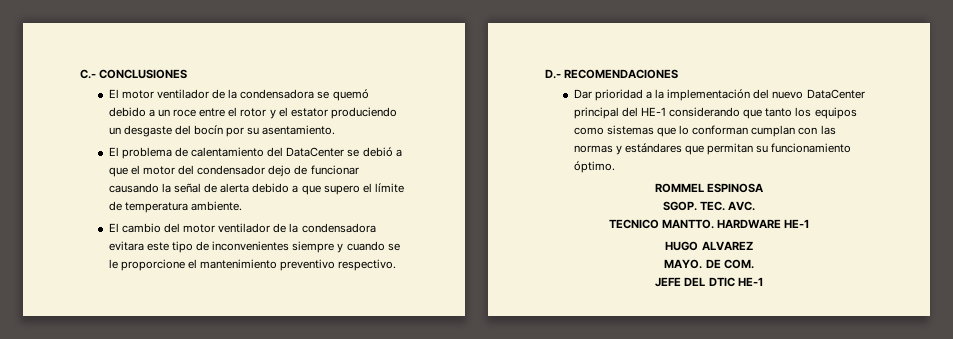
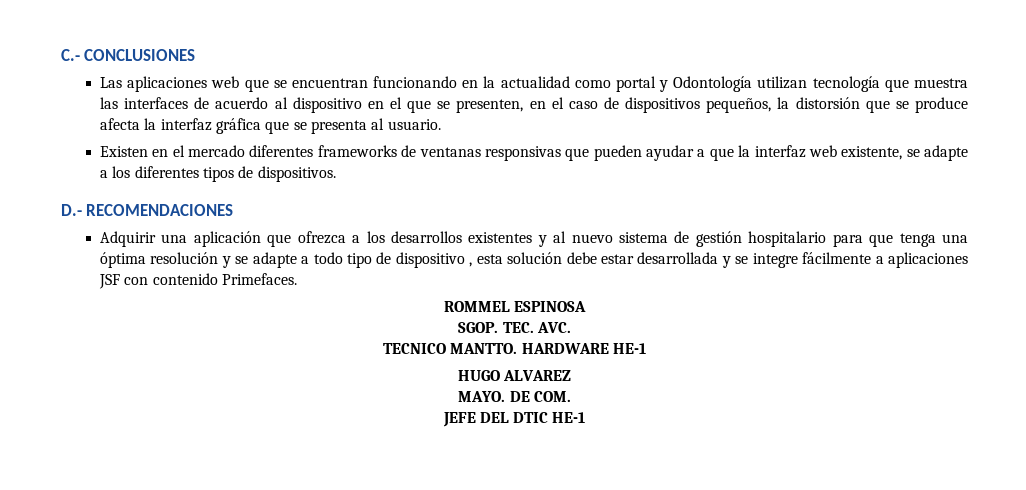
[108,89,369,101] [108,107,397,119] [108,125,336,137] [108,147,402,159] [108,165,359,177] [108,183,404,195] [108,201,242,213] [108,223,376,233] [108,241,400,253] [108,259,397,271] [545,69,679,79] [573,89,865,101] [573,107,857,119] [573,125,836,137] [573,143,852,155] [573,161,615,173] El motor ventilador de la condensadora se quemó debido a un roce entre el rotor y el estator produciendo un desgaste del bocín por su asentamiento. // El problema de calentamiento del DataCenter se debió a que el motor del condensador dejo de funcionar causando la señal de alerta debido a que supero el límite de temperatura ambiente. // El cambio del motor ventilador de la condensadora evitara este tipo de inconvenientes siempre y cuando se le proporcione el mantenimiento preventivo respectivo. // D.- RECOMENDACIONES // Dar prioridad a la implementación del nuevo DataCenter principal del HE-1 considerando que tanto los equipos como sistemas que lo conforman cumplan con las normas y estándares que permitan su funcionamiento óptimo. -> [99,76,969,92] [99,97,968,113] [99,118,441,134] [99,145,968,161] [99,166,336,182] [61,204,234,216] [99,231,968,247] [99,252,969,268] [98,273,297,289] Las aplicaciones web que se encuentran funcionando en la actualidad como portal y Odontología utilizan tecnología que muestra las interfaces de acuerdo al dispositivo en el que se presenten, en el caso de dispositivos pequeños, la distorsión que se produce afecta la interfaz gráfica que se presenta al usuario. // Existen en el mercado diferentes frameworks de ventanas responsivas que pueden ayudar a que la interfaz web existente, se adapte a los diferentes tipos de dispositivos. // D.- RECOMENDACIONES // Adquirir una aplicación que ofrezca a los desarrollos existentes y al nuevo sistema de gestión hospitalario para que tenga una óptima resolución y se adapte a todo tipo de dispositivo , esta solución debe estar desarrollada y se integre fácilmente a aplicaciones JSF con contenido Primefaces.

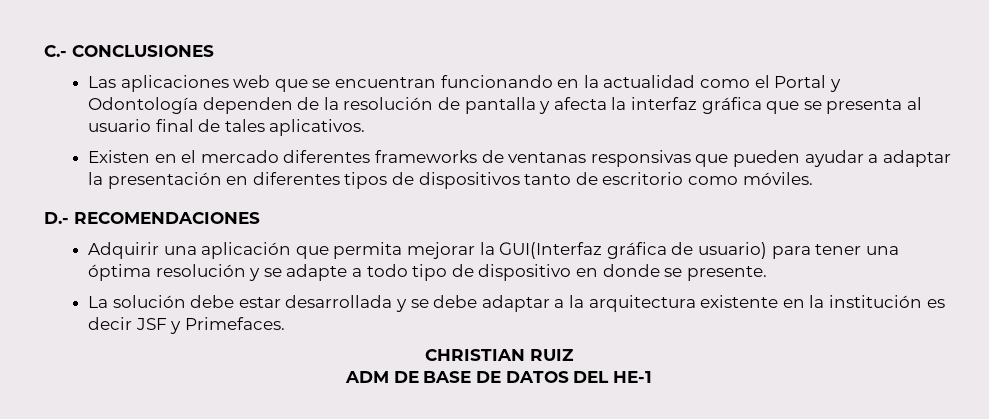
[615,76,969,92] [99,97,968,113] portal y Odontología utilizan tecnología que muestra las interfaces de acuerdo al dispositivo en el que se presenten, en el caso de dispositivos pequeños, la distorsión que se produce -> [754,75,841,92] [88,97,551,114] el Portal y Odontología dependen de la resolución de pantalla y
[387,119,441,130] usuario. -> [88,119,366,136] usuario final de tales aplicativos.
[709,145,968,161] [99,166,336,182] que la interfaz web existente, se adapte a los diferentes tipos de dispositivos. -> [882,150,951,167] [88,172,813,189] adaptar la presentación en diferentes tipos de dispositivos tanto de escritorio como móviles.
[297,231,936,247] ofrezca a los desarrollos existentes y al nuevo sistema de gestión hospitalario para que tenga -> [333,242,862,259] permita mejorar la GUI(Interfaz gráfica de usuario) para tener
[469,254,503,267] , esta -> [576,264,767,281] [88,296,109,308] en donde se presente. // La
[752,252,969,268] [98,273,297,289] [443,301,587,312] [458,322,571,333] [383,343,646,354] [457,370,572,381] [458,391,571,402] [442,412,549,427] integre fácilmente a aplicaciones JSF con contenido Primefaces. // ROMMEL ESPINOSA // SGOP. TEC. AVC. // TECNICO MANTTO. HARDWARE HE-1 // HUGO ALVAREZ // MAYO. DE COM. // JEFE DEL DTIC -> [433,295,945,312] [88,317,285,334] [425,349,574,361] [345,371,610,383] debe adaptar a la arquitectura existente en la institución es decir JSF y Primefaces. // CHRISTIAN RUIZ // ADM DE BASE DE DATOS DEL

